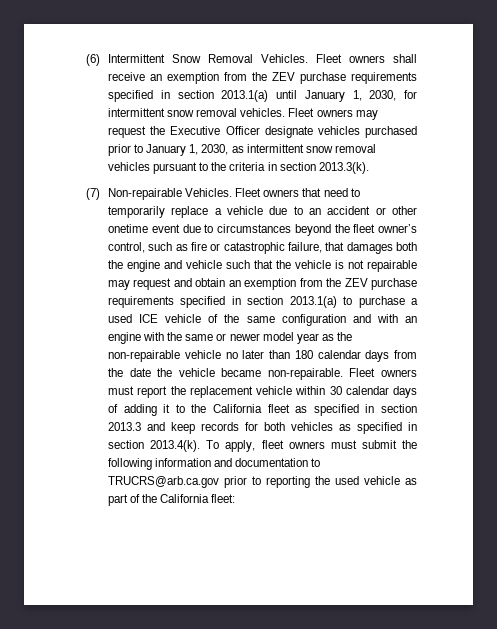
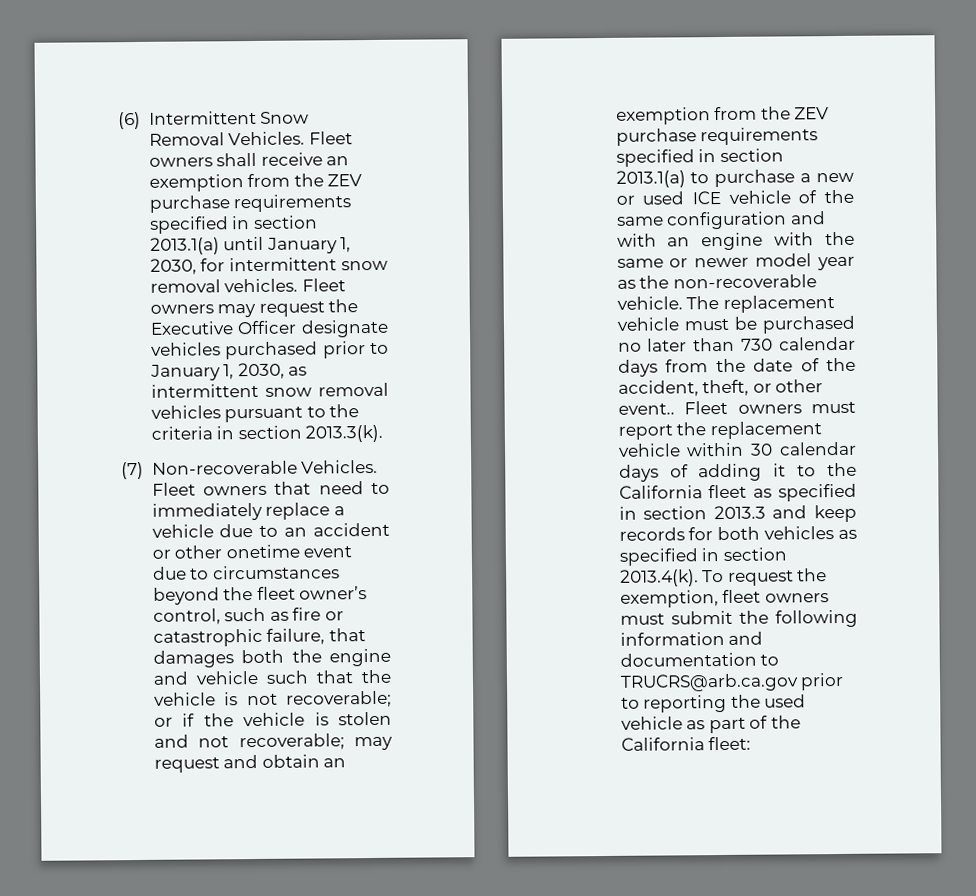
[108,188,183,200] Non-repairable -> [151,460,298,475] Non-recoverable
[108,206,166,218] temporarily -> [151,502,263,521] immediately
[366,260,417,272] repairable -> [286,690,392,708] [153,711,392,727] [153,733,345,751] recoverable; or if the vehicle is stolen and not recoverable;
(418, 301) none -> [816,172,854,183] [615,195,635,205] new or
[108,350,221,362] non-repairable vehicle -> [672,274,817,289] [616,295,835,313] [616,315,856,334] non-recoverable vehicle. The replacement vehicle must be purchased
[294,350,313,359] 180 -> [741,338,774,351] 730
[157,368,343,380] the vehicle became non-repairable. -> [800,357,856,372] [617,379,824,397] [617,403,675,415] of the accident, theft, or other event..
[225,440,256,452] apply, -> [727,568,828,586] [619,590,719,608] request the exemption,

